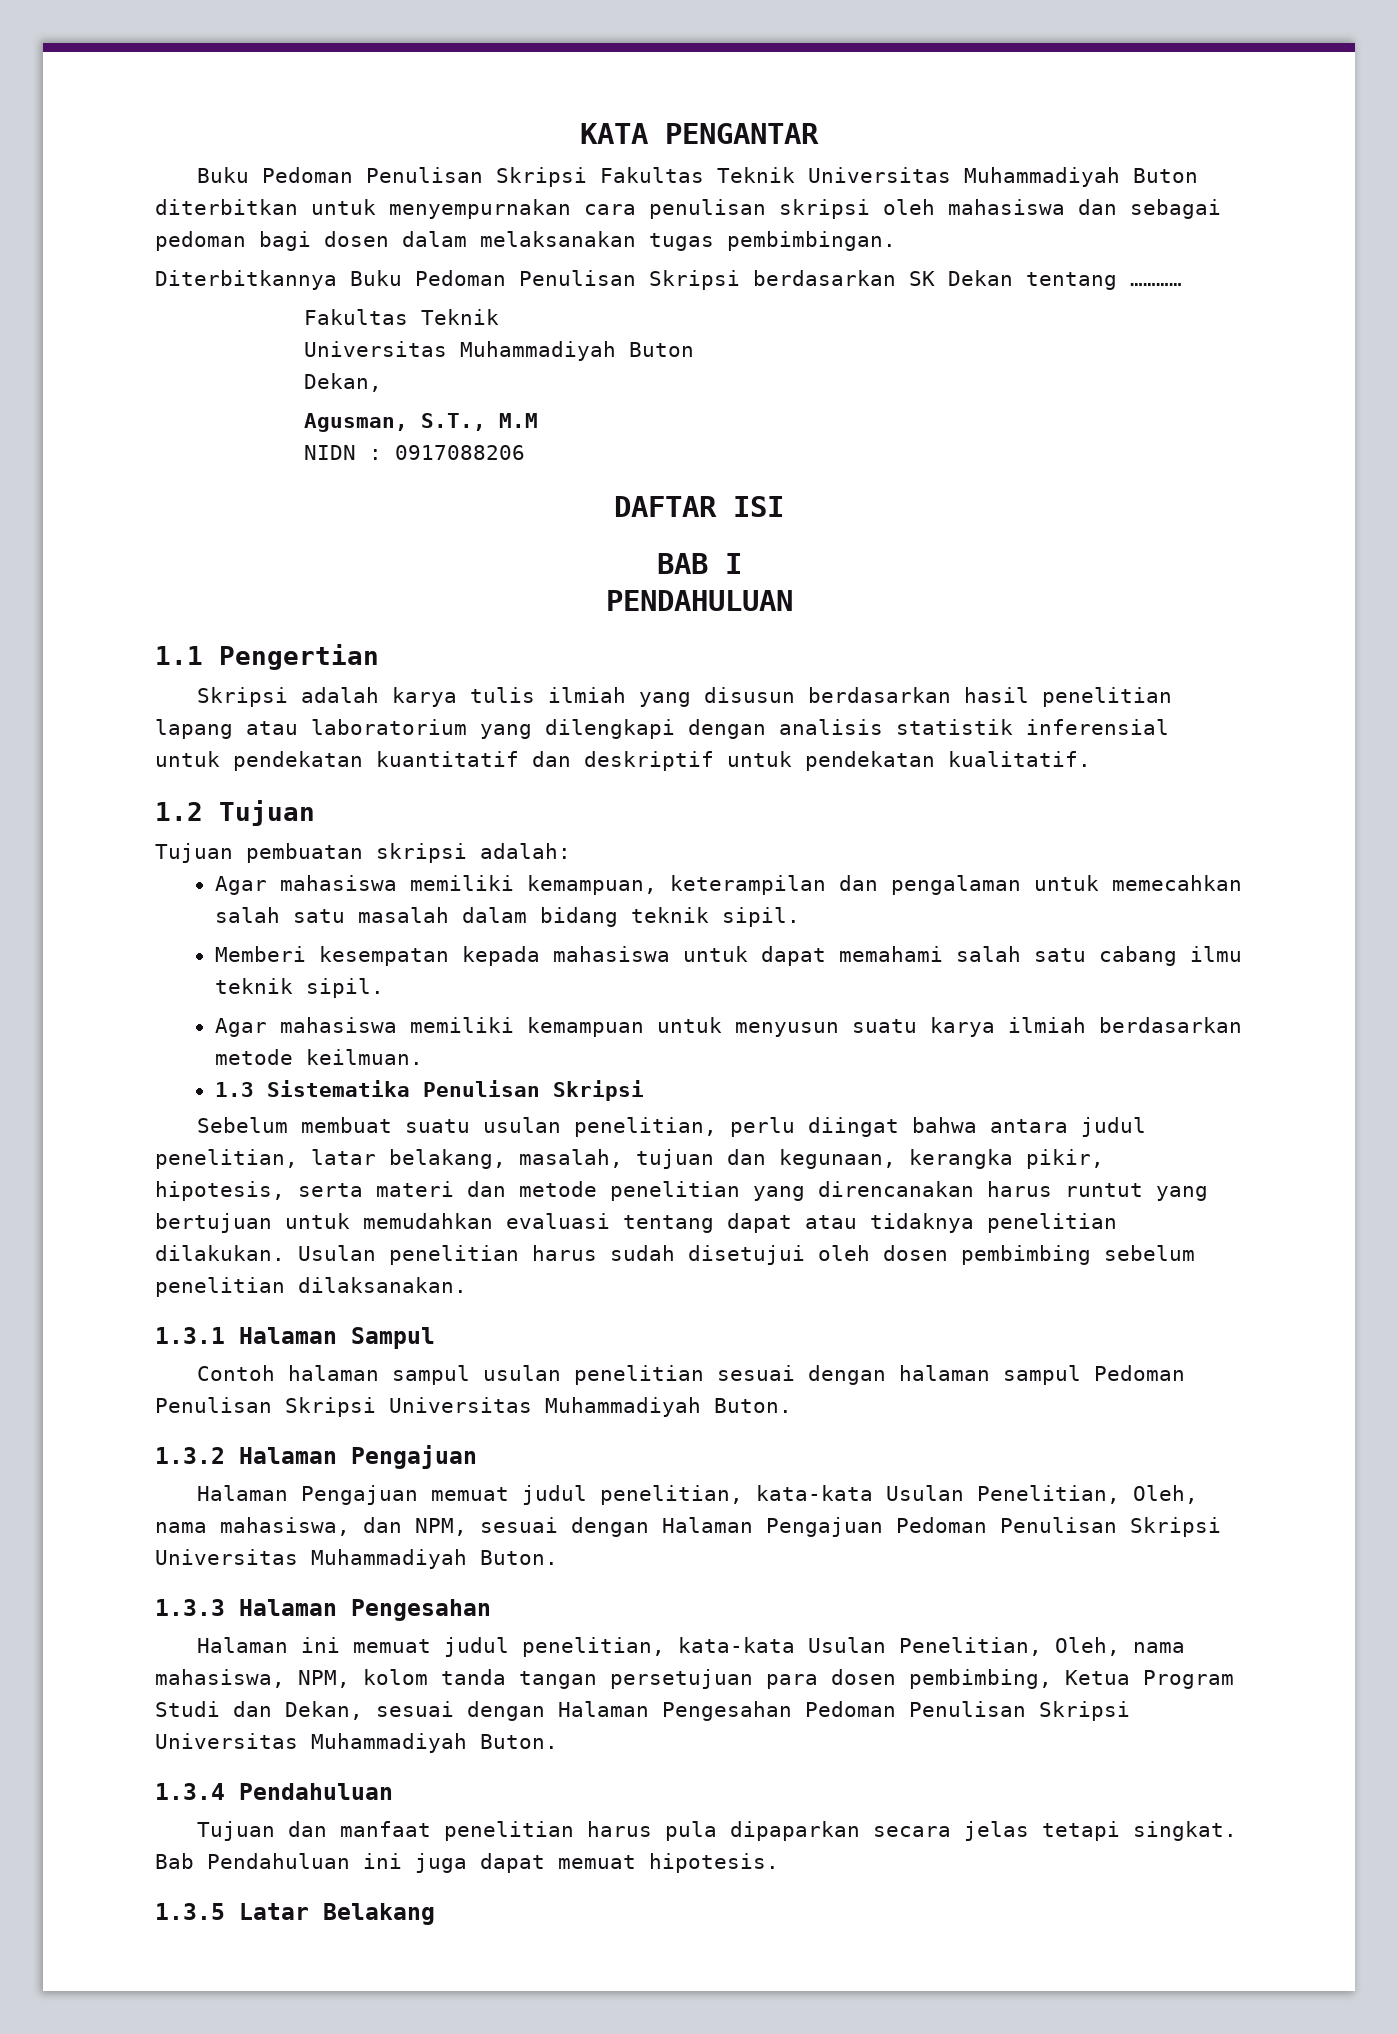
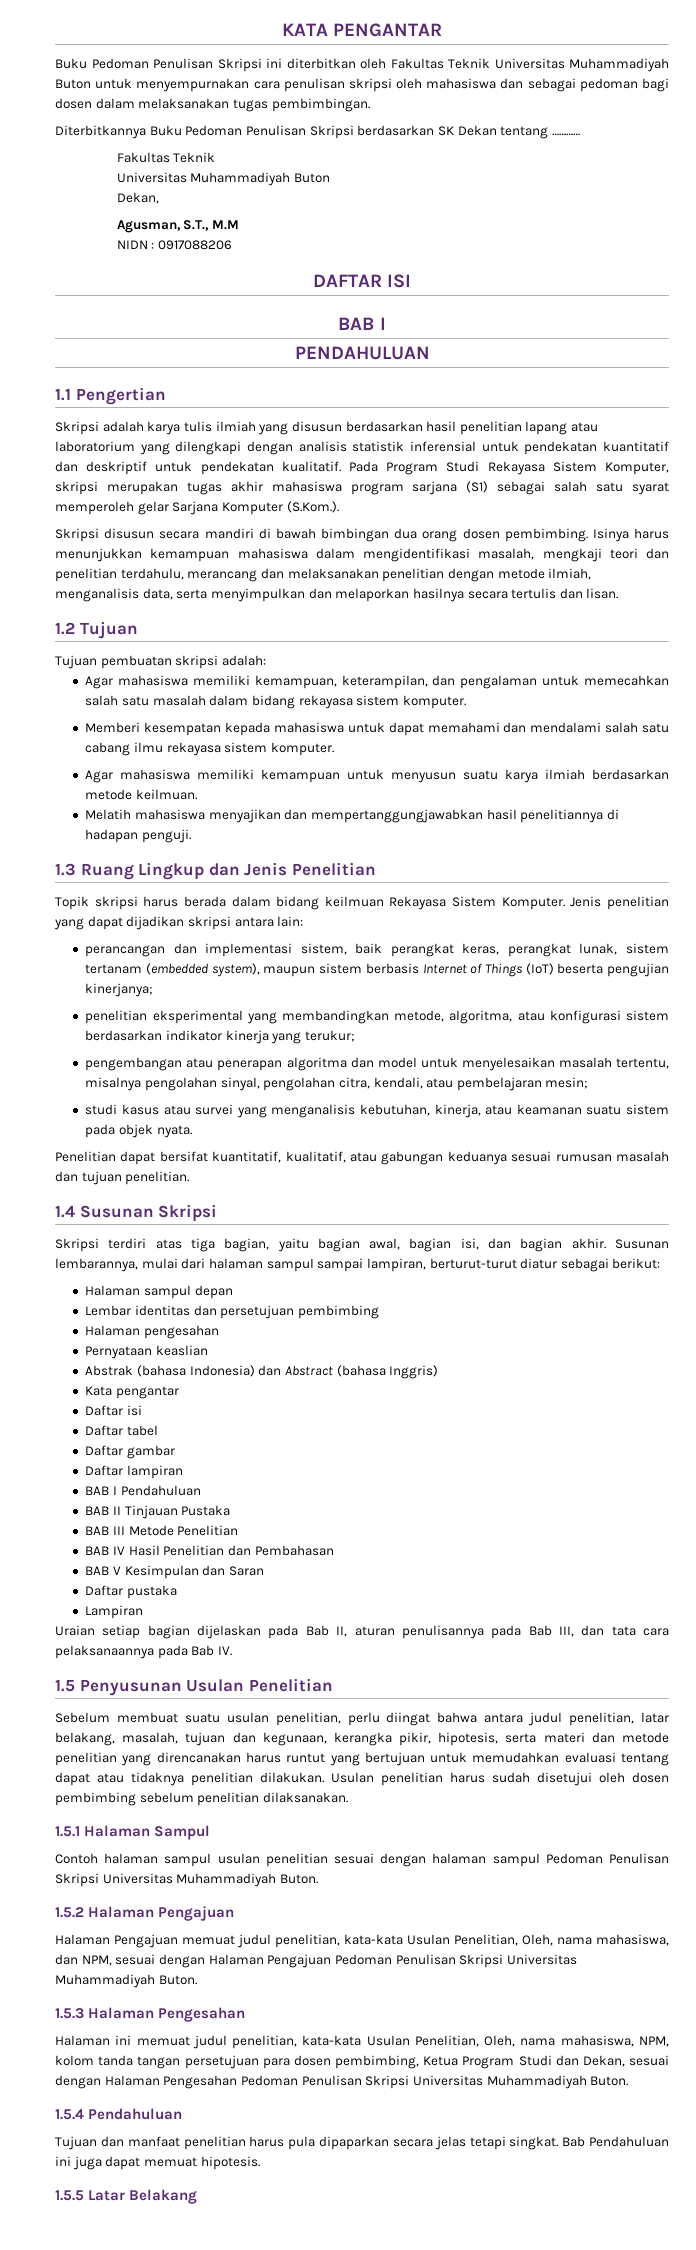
(587, 177) none -> [266,58,386,69] ini diterbitkan oleh
[155,199,298,215] diterbitkan -> (91, 84) none
(1091, 759) none -> [348,461,669,475] [55,481,669,495] [55,501,339,515] [55,528,669,542] [55,548,669,562] [55,568,592,582] [55,588,619,602] Pada Program Studi Rekayasa Sistem Komputer, skripsi merupakan tugas akhir mahasiswa program sarjana (S1) sebagai salah satu syarat memperoleh gelar Sarjana Komputer (S.Kom.). // Skripsi disusun secara mandiri di bawah bimbingan dua orang dosen pembimbing. Isinya harus menunjukkan kemampuan mahasiswa dalam mengidentifikasi masalah, mengkaji teori dan penelitian terdahulu, merancang dan melaksanakan penelitian dengan metode ilmiah, menganalisis data, serta menyimpulkan dan melaporkan hasilnya secara tertulis dan lisan.
[669,875,826,895] keterampilan -> [341,675,428,689] keterampilan,
[630,907,800,927] teknik sipil. -> [298,695,466,709] rekayasa sistem komputer.
(943, 954) none -> [503,722,602,733] dan mendalami
[214,978,384,998] teknik sipil. -> [166,742,334,756] rekayasa sistem komputer.
[214,1080,644,1101] 1.3 Sistematika Penulisan Skripsi -> [85,809,619,823] [85,829,191,843] [55,862,376,880] [55,896,669,910] [54,916,304,930] [85,943,669,957] [85,963,670,977] [85,983,154,997] [85,1010,669,1024] [85,1030,355,1044] [85,1057,669,1071] [85,1077,589,1091] [85,1104,669,1118] [85,1124,192,1138] [55,1151,669,1165] [55,1171,190,1185] [55,1204,218,1222] [55,1238,669,1252] [55,1258,661,1272] [85,1285,233,1299] [85,1305,379,1319] [85,1325,219,1339] [85,1345,208,1359] [85,1365,439,1379] [85,1386,179,1399] [85,1405,142,1416] [85,1425,158,1436] [85,1445,175,1459] [85,1465,183,1479] [85,1485,201,1496] [85,1505,231,1519] [85,1525,239,1536] [85,1545,334,1556] [85,1565,264,1579] [85,1585,177,1599] [85,1605,144,1619] [55,1625,669,1639] [55,1645,232,1659] [55,1678,333,1696] Melatih mahasiswa menyajikan dan mempertanggungjawabkan hasil penelitiannya di hadapan penguji. // 1.3 Ruang Lingkup dan Jenis Penelitian // Topik skripsi harus berada dalam bidang keilmuan Rekayasa Sistem Komputer. Jenis penelitian yang dapat dijadikan skripsi antara lain: // perancangan dan implementasi sistem, baik perangkat keras, perangkat lunak, sistem tertanam (embedded system), maupun sistem berbasis Internet of Things (IoT) beserta pengujian kinerjanya; // penelitian eksperimental yang membandingkan metode, algoritma, atau konfigurasi sistem berdasarkan indikator kinerja yang terukur; // pengembangan atau penerapan algoritma dan model untuk menyelesaikan masalah tertentu, misalnya pengolahan sinyal, pengolahan citra, kendali, atau pembelajaran mesin; // studi kasus atau survei yang menganalisis kebutuhan, kinerja, atau keamanan suatu sistem pada objek nyata. // Penelitian dapat bersifat kuantitatif, kualitatif, atau gabungan keduanya sesuai rumusan masalah dan tujuan penelitian. // 1.4 Susunan Skripsi // Skripsi terdiri atas tiga bagian, yaitu bagian awal, bagian isi, dan bagian akhir. Susunan lembarannya, mulai dari halaman sampul sampai lampiran, berturut-turut diatur sebagai berikut: // Halaman sampul depan // Lembar identitas dan persetujuan pembimbing // Halaman pengesahan // Pernyataan keaslian // Abstrak (bahasa Indonesia) dan Abstract (bahasa Inggris) // Kata pengantar // Daftar isi // Daftar tabel // Daftar gambar // Daftar lampiran // BAB I Pendahuluan // BAB II Tinjauan Pustaka // BAB III Metode Penelitian // BAB IV Hasil Penelitian dan Pembahasan // BAB V Kesimpulan dan Saran // Daftar pustaka // Lampiran // Uraian setiap bagian dijelaskan pada Bab II, aturan penulisannya pada Bab III, dan tata cara pelaksanaannya pada Bab IV. // 1.5 Penyusunan Usulan Penelitian
[155,1327,225,1344] 1.3.1 -> [55,1826,80,1837] 1.5.1
[155,1447,225,1464] 1.3.2 -> [55,1907,84,1918] 1.5.2
[155,1599,225,1616] 1.3.3 -> [55,2008,84,2019] 1.5.3
[155,1783,225,1800] 1.3.4 -> [55,2109,84,2120] 1.5.4
[155,1903,225,1920] 1.3.5 -> [55,2190,84,2201] 1.5.5

